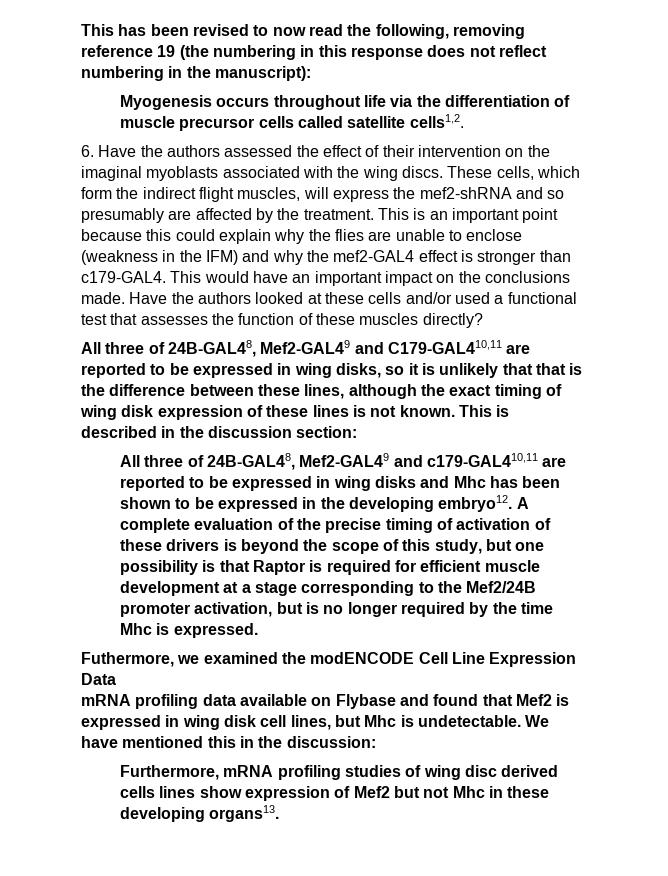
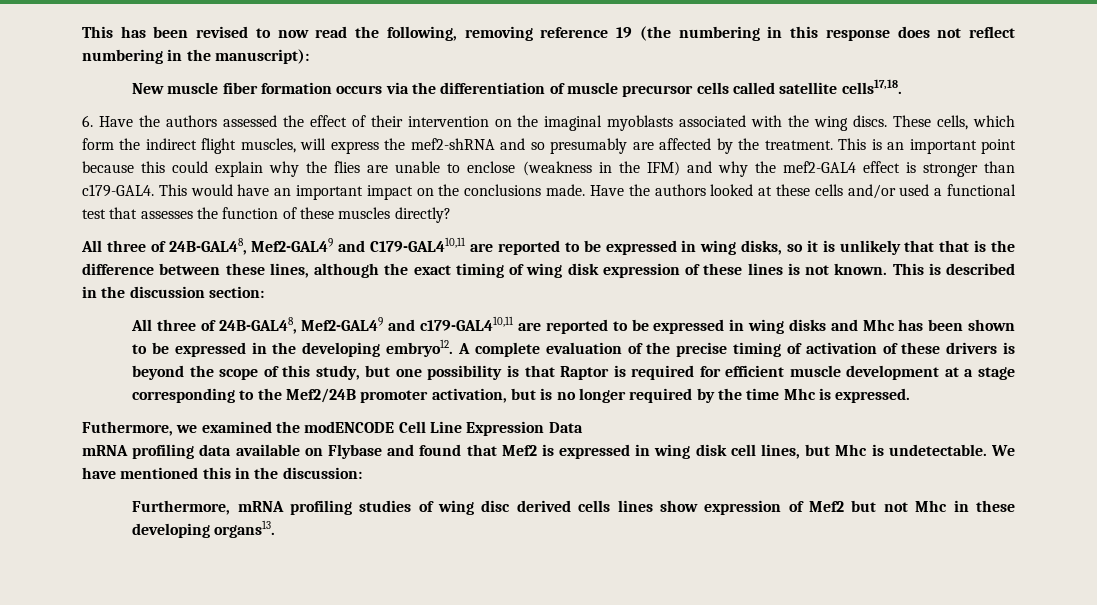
[120,95,387,110] Myogenesis occurs throughout life -> [132,82,383,94] New muscle fiber formation occurs
[409,114,464,128] cells1,2. -> [841,79,902,94] cells17,18.

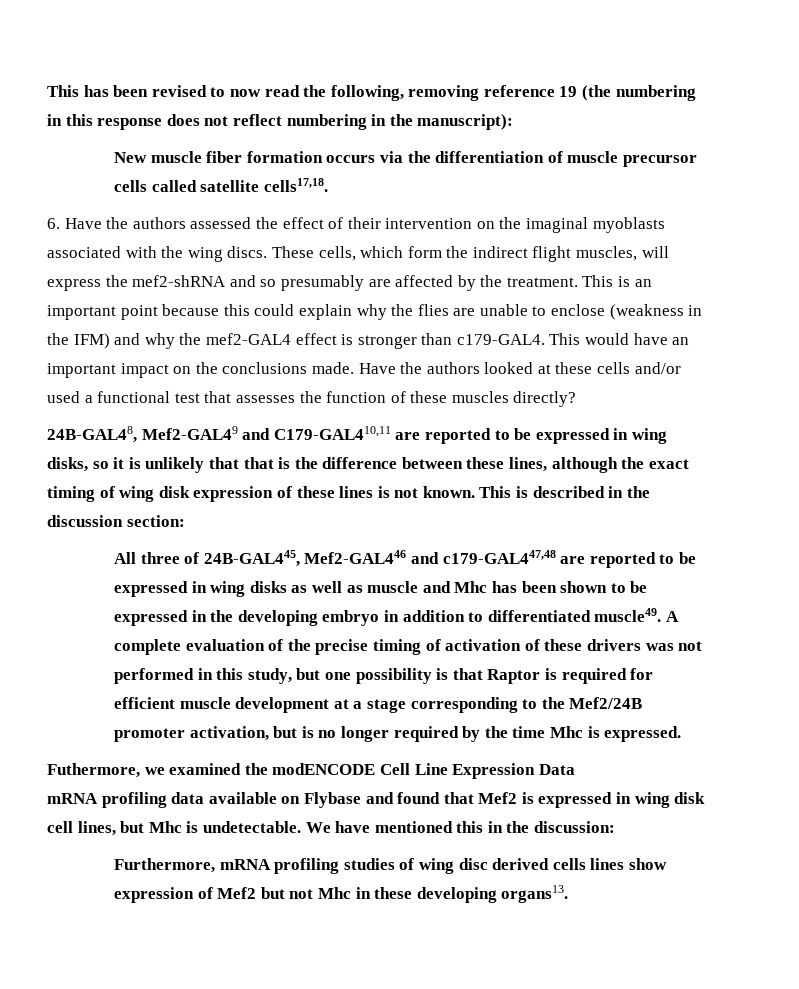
[81,240,166,252] All three of -> (577, 399) none
[218,316,515,334] 24B-GAL48, Mef2-GAL49 and c179-GAL410,11 -> [203,550,556,567] 24B-GAL445, Mef2-GAL446 and c179-GAL447,48
(826, 325) none -> [291,581,419,593] as well as muscle
[386,339,454,357] embryo12. -> [322,608,662,626] embryo in addition to differentiated muscle49.
[1003,342,1016,354] [132,365,279,380] is beyond the scope of -> [645,641,703,651] [114,668,213,684] was not performed in

